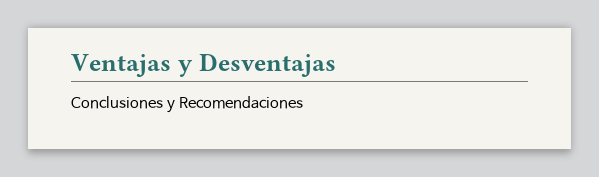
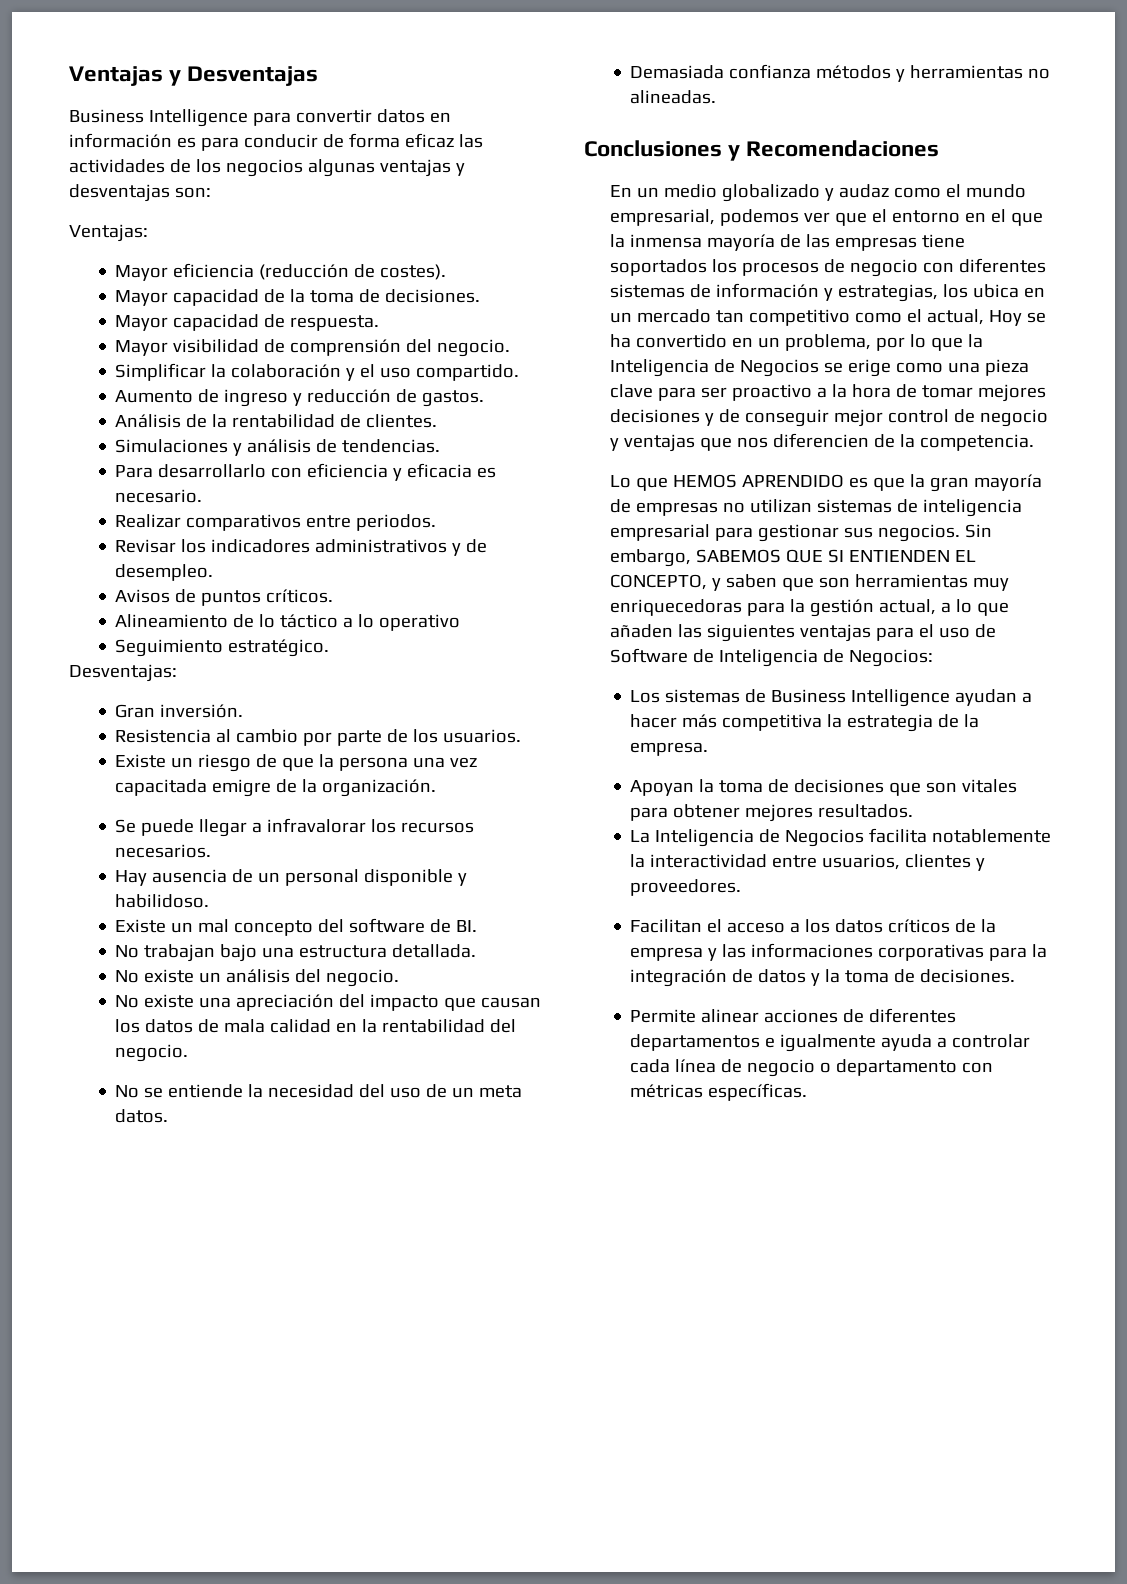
[71,96,303,113] Conclusiones y Recomendaciones -> [69,109,451,127] [69,133,483,151] [69,159,465,177] [69,184,211,202] [69,224,148,242] [115,263,447,281] [115,289,481,306] [115,314,380,331] [115,339,511,357] [115,363,520,381] [115,389,485,407] [115,414,438,428] [115,439,441,456] [115,463,497,481] [115,489,203,503] [115,514,437,531] [115,539,488,556] [115,564,214,581] [115,589,334,606] [115,614,461,631] [115,639,330,657] [69,664,177,682] [115,704,244,718] [115,729,522,746] [115,754,478,772] [115,779,437,797] [115,818,475,837] [115,844,212,858] [115,869,468,886] [115,894,210,908] [115,918,478,936] [115,944,477,962] [115,969,400,987] [115,994,542,1011] [115,1019,517,1033] [115,1044,189,1062] [115,1084,523,1098] [115,1109,169,1123] [630,64,1051,82] [630,90,717,104] [584,140,940,161] [609,184,1026,202] [609,209,1043,226] [609,234,965,251] [609,258,1046,277] [609,283,1045,302] [609,309,1046,326] [609,334,983,351] [609,359,1029,377] [609,384,1046,402] [609,409,1048,427] [609,433,1034,452] [609,474,1042,492] [609,499,1022,517] [609,524,992,542] [609,549,976,567] [609,574,1009,591] [609,599,1009,617] [609,624,996,642] [609,648,933,667] [630,689,1033,707] [630,714,980,732] [630,742,709,756] [630,779,1018,796] [630,804,914,822] [630,828,1052,847] [630,854,986,871] [630,879,742,896] [630,919,997,933] [630,943,1048,961] [630,969,1016,987] [630,1008,957,1023] [630,1034,1031,1052] [630,1059,994,1077] [630,1083,808,1101] Business Intelligence para convertir datos en información es para conducir de forma eficaz las actividades de los negocios algunas ventajas y desventajas son: // Ventajas: // Mayor eficiencia (reducción de costes). // Mayor capacidad de la toma de decisiones. // Mayor capacidad de respuesta. // Mayor visibilidad de comprensión del negocio. // Simplificar la colaboración y el uso compartido. // Aumento de ingreso y reducción de gastos. // Análisis de la rentabilidad de clientes. // Simulaciones y análisis de tendencias. // Para desarrollarlo con eficiencia y eficacia es necesario. // Realizar comparativos entre periodos. // Revisar los indicadores administrativos y de desempleo. // Avisos de puntos críticos. // Alineamiento de lo táctico a lo operativo // Seguimiento estratégico. // Desventajas: // Gran inversión. // Resistencia al cambio por parte de los usuarios. // Existe un riesgo de que la persona una vez capacitada emigre de la organización. // Se puede llegar a infravalorar los recursos necesarios. // Hay ausencia de un personal disponible y habilidoso. // Existe un mal concepto del software de BI. // No trabajan bajo una estructura detallada. // No existe un análisis del negocio. // No existe una apreciación del impacto que causan los datos de mala calidad en la rentabilidad del negocio. // No se entiende la necesidad del uso de un meta datos. // Demasiada confianza métodos y herramientas no alineadas. // Conclusiones y Recomendaciones // En un medio globalizado y audaz como el mundo empresarial, podemos ver que el entorno en el que la inmensa mayoría de las empresas tiene soportados los procesos de negocio con diferentes sistemas de información y estrategias, los ubica en un mercado tan competitivo como el actual, Hoy se ha convertido en un problema, por lo que la Inteligencia de Negocios se erige como una pieza clave para ser proactivo a la hora de tomar mejores decisiones y de conseguir mejor control de negocio y ventajas que nos diferencien de la competencia. // Lo que HEMOS APRENDIDO es que la gran mayoría de empresas no utilizan sistemas de inteligencia empresarial para gestionar sus negocios. Sin embargo, SABEMOS QUE SI ENTIENDEN EL CONCEPTO, y saben que son herramientas muy enriquecedoras para la gestión actual, a lo que añaden las siguientes ventajas para el uso de Software de Inteligencia de Negocios: // Los sistemas de Business Intelligence ayudan a hacer más competitiva la estrategia de la empresa. // Apoyan la toma de decisiones que son vitales para obtener mejores resultados. // La Inteligencia de Negocios facilita notablemente la interactividad entre usuarios, clientes y proveedores. // Facilitan el acceso a los datos críticos de la empresa y las informaciones corporativas para la integración de datos y la toma de decisiones. // Permite alinear acciones de diferentes departamentos e igualmente ayuda a controlar cada línea de negocio o departamento con métricas específicas.

